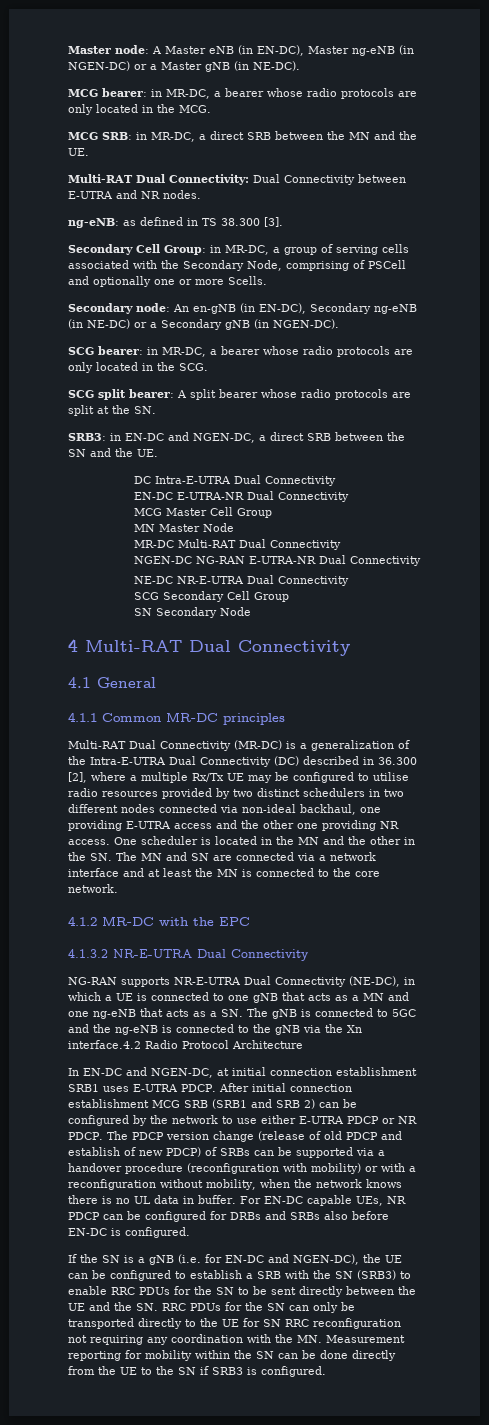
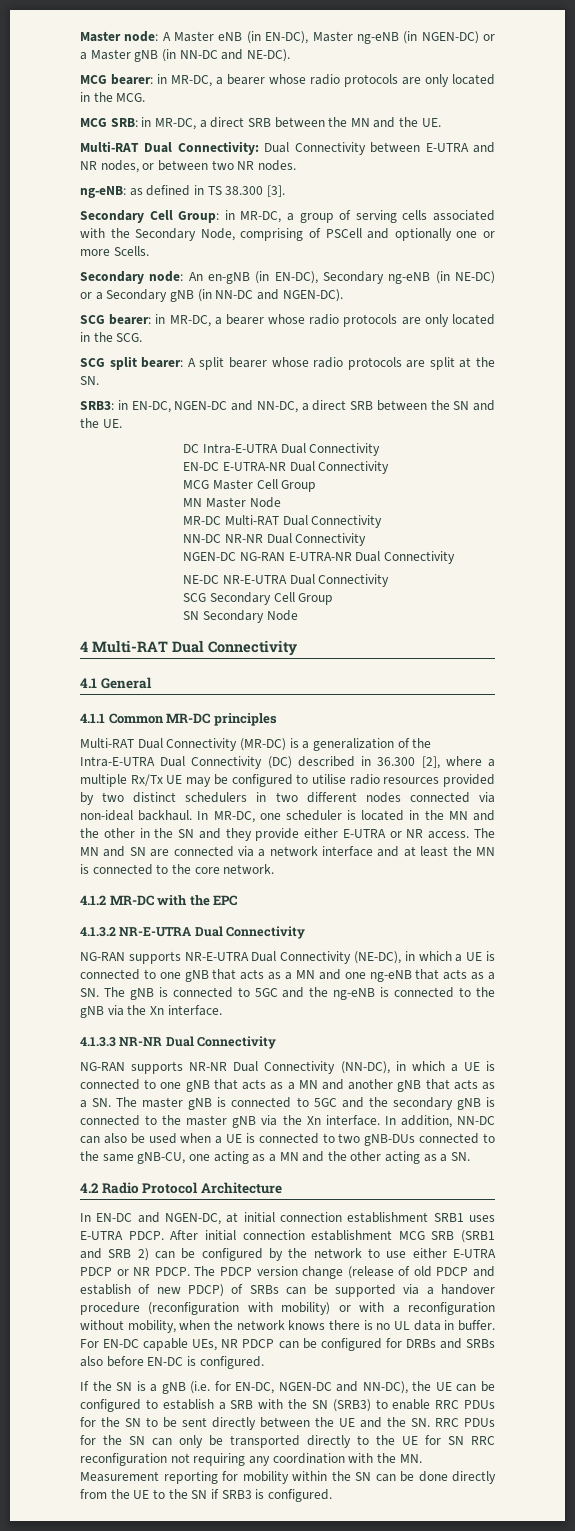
(249, 66) none -> [179,49,244,60] NN-DC and
(160, 195) none -> [100,160,255,173] nodes, or between two NR
(269, 324) none -> [215,289,279,300] NN-DC and
[125,432,255,443] EN-DC and NGEN-DC, -> [131,400,298,413] EN-DC, NGEN-DC and NN-DC,
(341, 545) none -> [183,533,367,546] // NN-DC NR-NR Dual Connectivity
[300,804,381,815] [68,820,399,831] [68,837,137,845] backhaul, one providing E-UTRA access and the other one providing NR access. One -> [138,810,281,823] backhaul. In MR-DC, one
[90,853,112,861] SN. -> [178,828,470,841] SN and they provide either E-UTRA or NR access.
[68,1040,141,1049] interface.4.2 -> [167,1005,222,1016] [80,1036,277,1049] [80,1061,496,1074] [80,1079,496,1092] [80,1097,496,1110] [80,1115,495,1128] [80,1133,496,1146] [80,1151,471,1164] [80,1183,99,1193] interface. // 4.1.3.3 NR-NR Dual Connectivity // NG-RAN supports NR-NR Dual Connectivity (NN-DC), in which a UE is connected to one gNB that acts as a MN and another gNB that acts as a SN. The master gNB is connected to 5GC and the secondary gNB is connected to the master gNB via the Xn interface. In addition, NN-DC can also be used when a UE is connected to two gNB-DUs connected to the same gNB-CU, one acting as a MN and the other acting as a SN. // 4.2
[225,1254,359,1265] EN-DC and NGEN-DC), -> [235,1381,408,1394] EN-DC, NGEN-DC and NN-DC),

